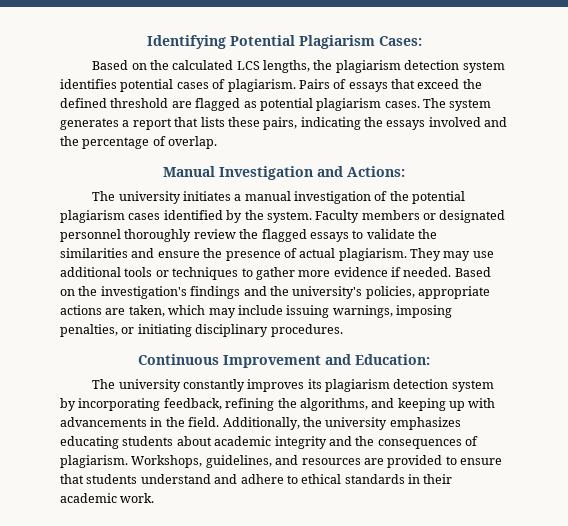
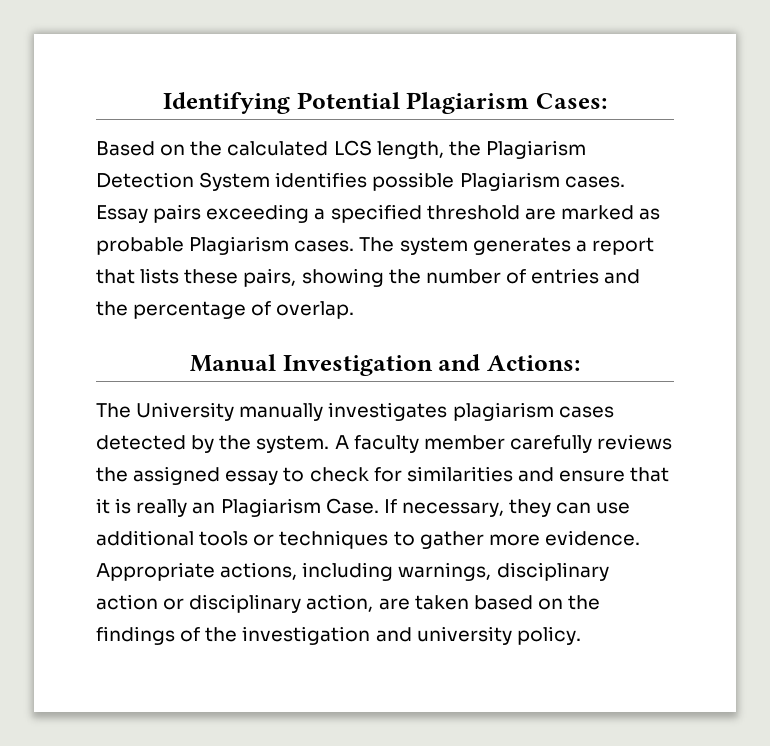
[263,60,505,73] [60,79,482,92] [60,98,382,111] lengths, the plagiarism detection system identifies potential cases of plagiarism. Pairs of essays that exceed the defined threshold are flagged as potential plagiarism -> [376,140,586,159] [96,172,625,191] [96,204,661,223] [96,236,290,255] length, the Plagiarism Detection System identifies possible Plagiarism cases. Essay pairs exceeding a specified threshold are marked as probable Plagiarism
[300,117,481,130] indicating the essays involved -> [301,268,600,287] showing the number of entries
[118,191,466,204] university initiates a manual investigation of the potential -> [136,402,448,421] University manually investigates
[163,210,223,220] identified -> [96,435,186,450] detected
[315,210,506,223] [60,229,437,242] [60,248,471,261] Faculty members or designated personnel thoroughly review the flagged essays to validate the similarities and ensure the presence of actual plagiarism. They may -> [334,434,673,453] [96,466,670,485] [96,498,592,517] A faculty member carefully reviews the assigned essay to check for similarities and ensure that it is really an Plagiarism Case. If necessary, they can
[333,267,491,277] [60,286,490,299] [60,305,452,318] [60,324,343,337] [138,354,430,368] [92,379,494,392] [60,398,496,411] [60,417,461,430] [60,436,478,449] [60,455,502,468] [60,474,453,484] [60,493,155,503] evidence if needed. Based on the investigation's findings and the university's policies, appropriate actions are taken, which may include issuing warnings, imposing penalties, or initiating disciplinary procedures. // Continuous Improvement and Education: // The university constantly improves its plagiarism detection system by incorporating feedback, refining the algorithms, and keeping up with advancements in the field. Additionally, the university emphasizes educating students about academic integrity and the consequences of plagiarism. Workshops, guidelines, and resources are provided to ensure that students understand and adhere to ethical standards in their academic work. -> [544,530,640,546] [96,562,609,581] [96,594,601,613] [96,626,581,645] evidence. Appropriate actions, including warnings, disciplinary action or disciplinary action, are taken based on the findings of the investigation and university policy.

